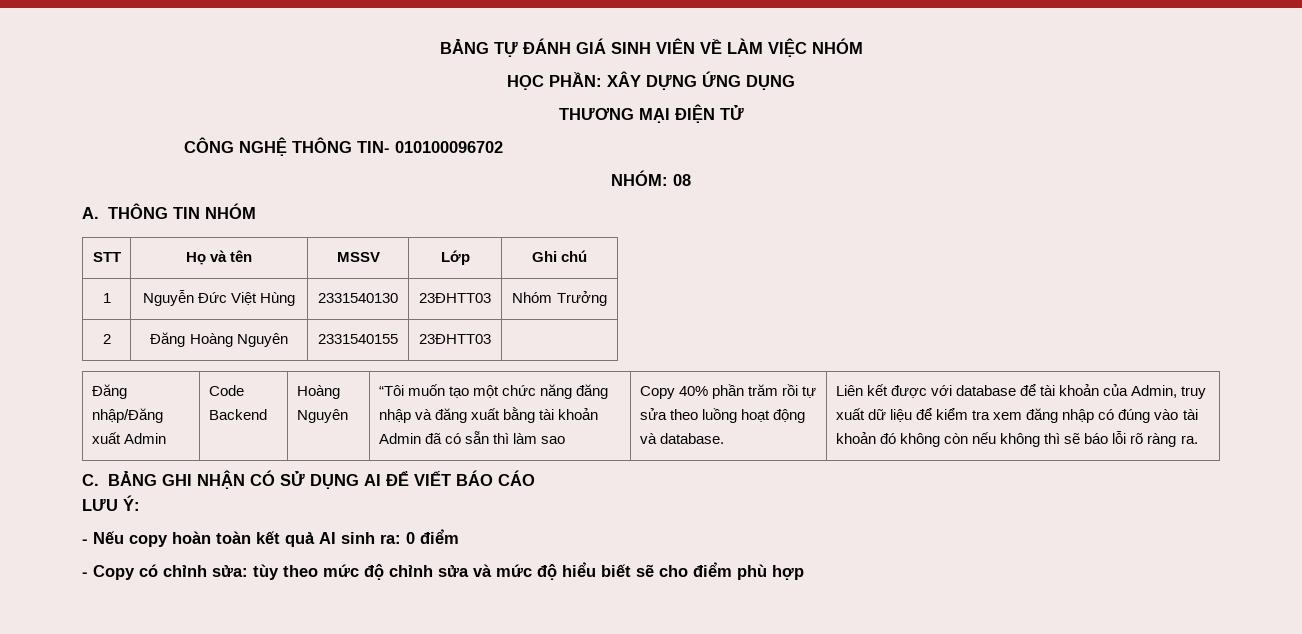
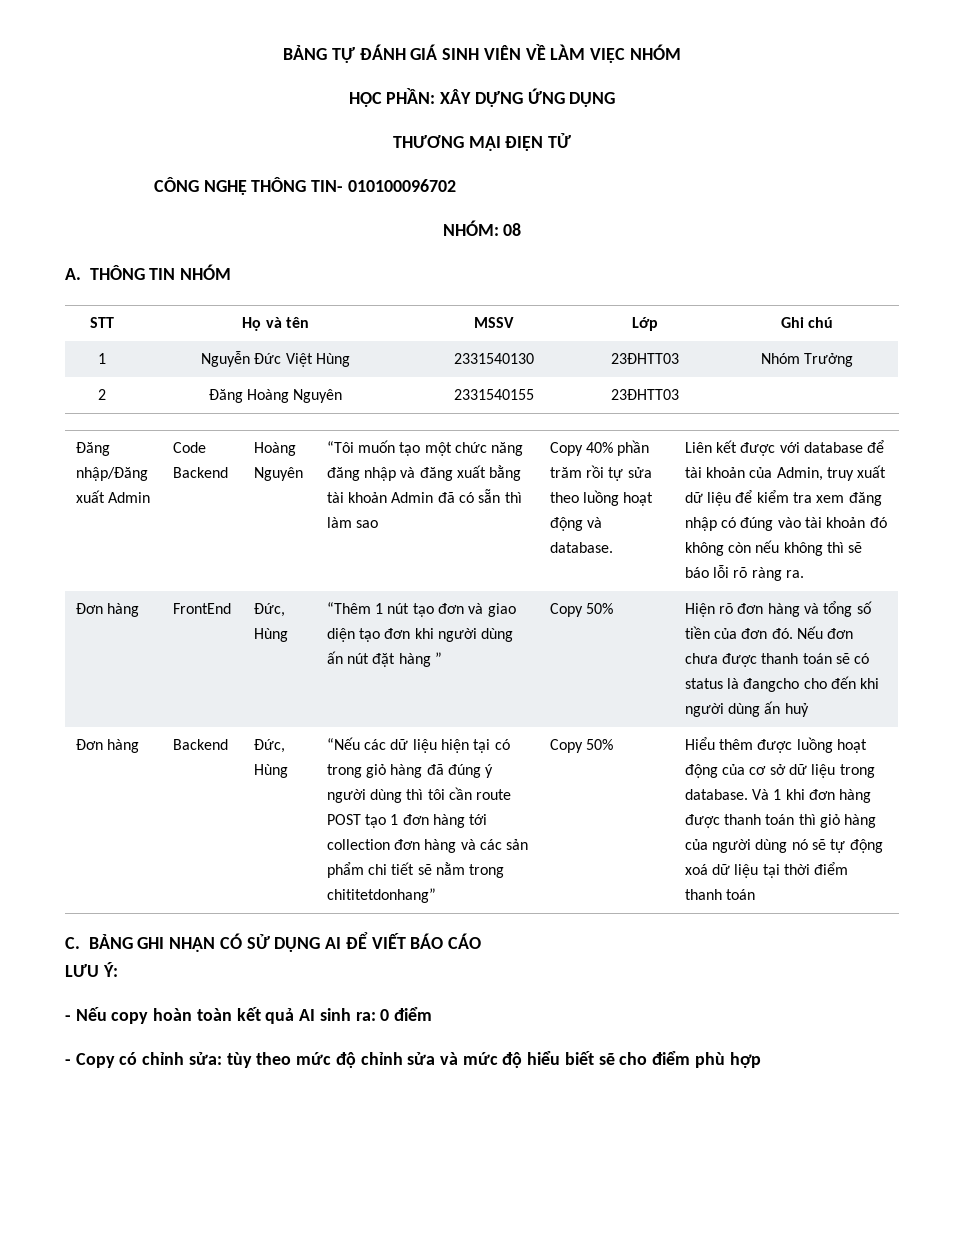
(1198, 439) none -> [75,603,140,617] [172,603,231,614] [253,603,285,617] [253,628,288,642] [326,602,516,617] [326,628,514,642] [326,651,443,667] [549,603,614,617] [684,601,872,617] [684,626,854,639] [684,653,870,667] [684,676,880,692] [684,701,809,717] [75,739,140,753] [172,739,228,750] [253,739,285,753] [253,764,288,778] [326,737,510,753] [326,764,494,778] [326,787,512,803] [326,814,488,828] [326,839,529,853] [326,862,505,878] [326,888,436,903] [549,739,614,753] [684,737,868,753] [684,764,875,778] [684,789,872,803] [684,814,877,828] [684,839,883,853] [684,862,849,878] [684,889,756,900] // Đơn hàng | FrontEnd | Đức, Hùng | “Thêm 1 nút tạo đơn và giao diện tạo đơn khi người dùng ấn nút đặt hàng ” | Copy 50% | Hiện rõ đơn hàng và tổng số tiền của đơn đó. Nếu đơn chưa được thanh toán sẽ có status là đangcho cho đến khi người dùng ấn huỷ // Đơn hàng | Backend | Đức, Hùng | “Nếu các dữ liệu hiện tại có trong giỏ hàng đã đúng ý người dùng thì tôi cần route POST tạo 1 đơn hàng tới collection đơn hàng và các sản phẩm chi tiết sẽ nằm trong chititetdonhang” | Copy 50% | Hiểu thêm được luồng hoạt động của cơ sở dữ liệu trong database. Và 1 khi đơn hàng được thanh toán thì giỏ hàng của người dùng nó sẽ tự động xoá dữ liệu tại thời điểm thanh toán

